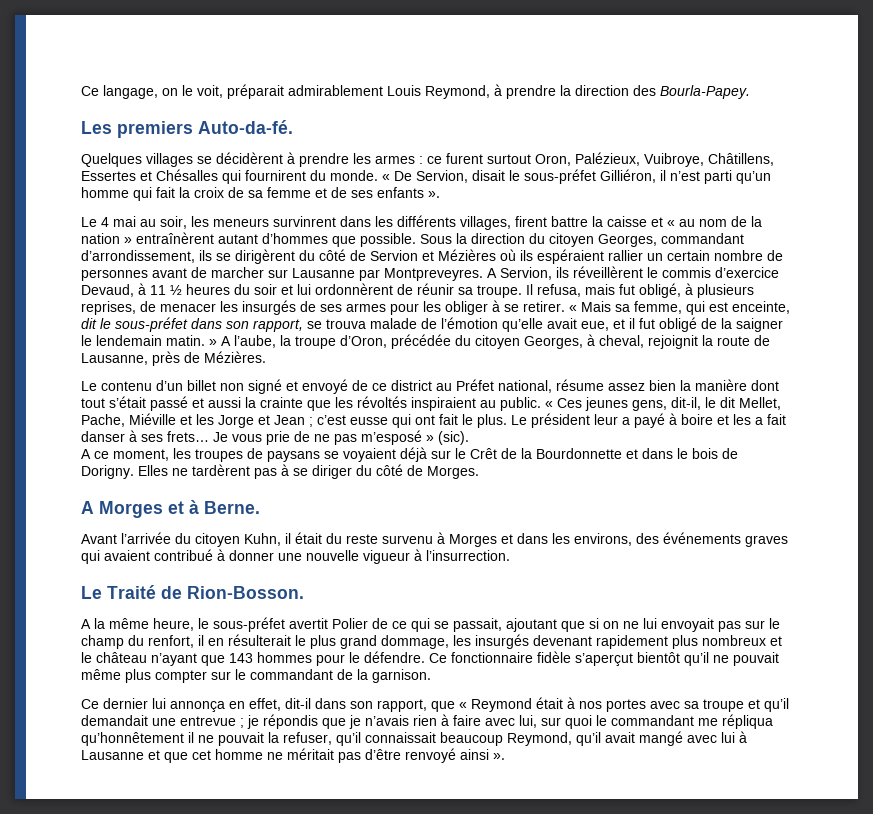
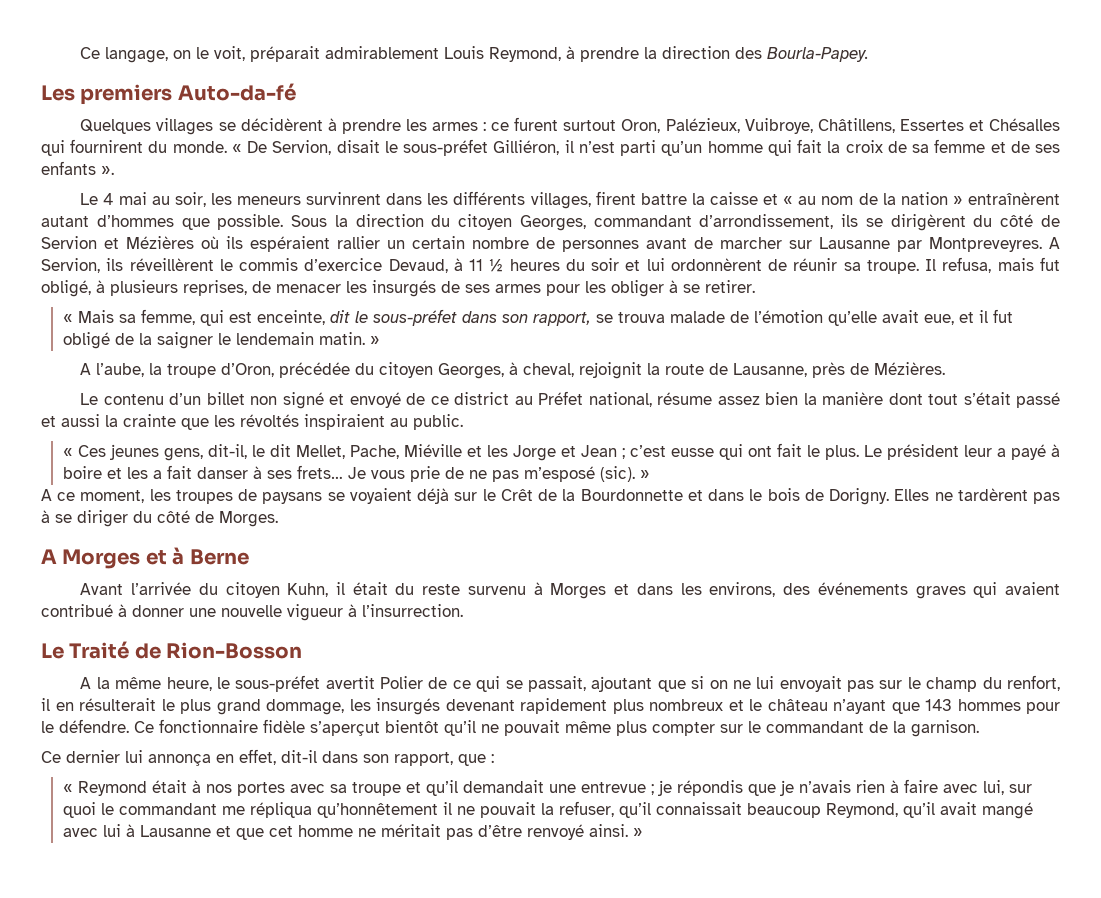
[198,120,293,134] Auto-da-fé. -> [177,83,296,101] Auto-da-fé
(565, 306) none -> (755, 286) //
(217, 342) none -> (380, 340) //
(541, 404) none -> (463, 422) //
[426,431,469,445] » (sic). -> [599,466,650,482] (sic). »
[204,501,260,514] Berne. -> [189,549,249,565] Berne
[187,586,304,599] Rion-Bosson. -> [166,642,303,659] Rion-Bosson
(455, 706) none -> [491,754,494,763] : //
[460,749,505,760] ainsi ». -> [588,824,643,837] ainsi. »

